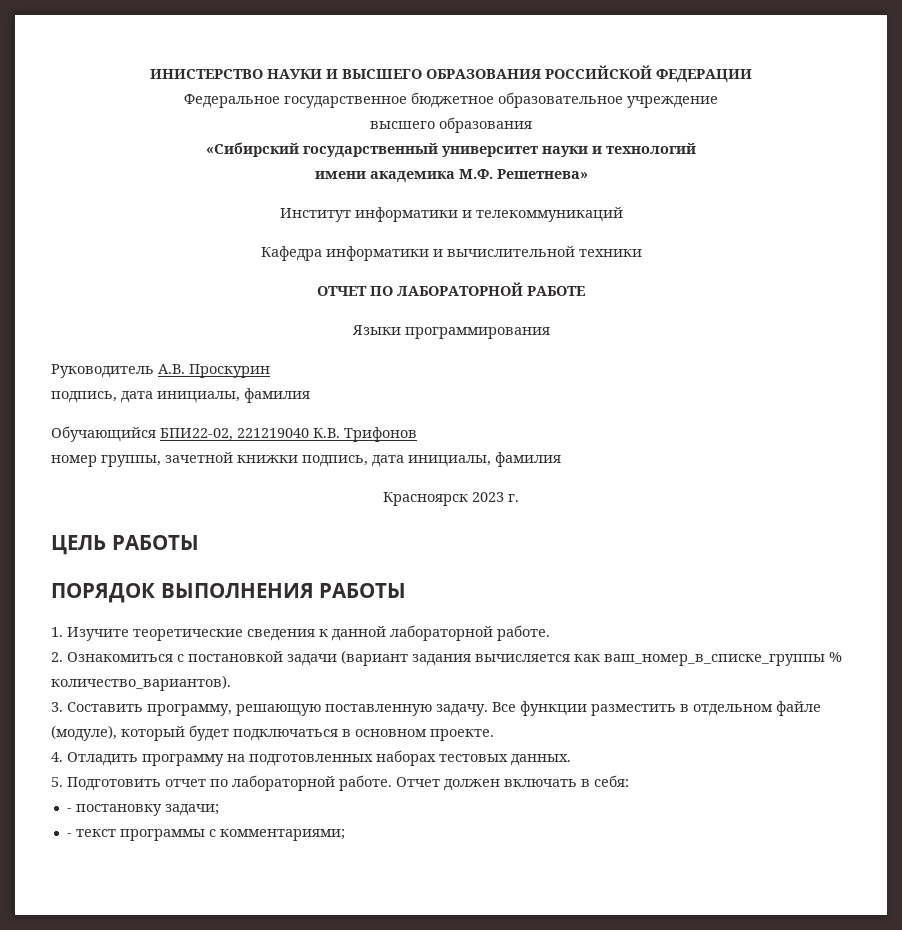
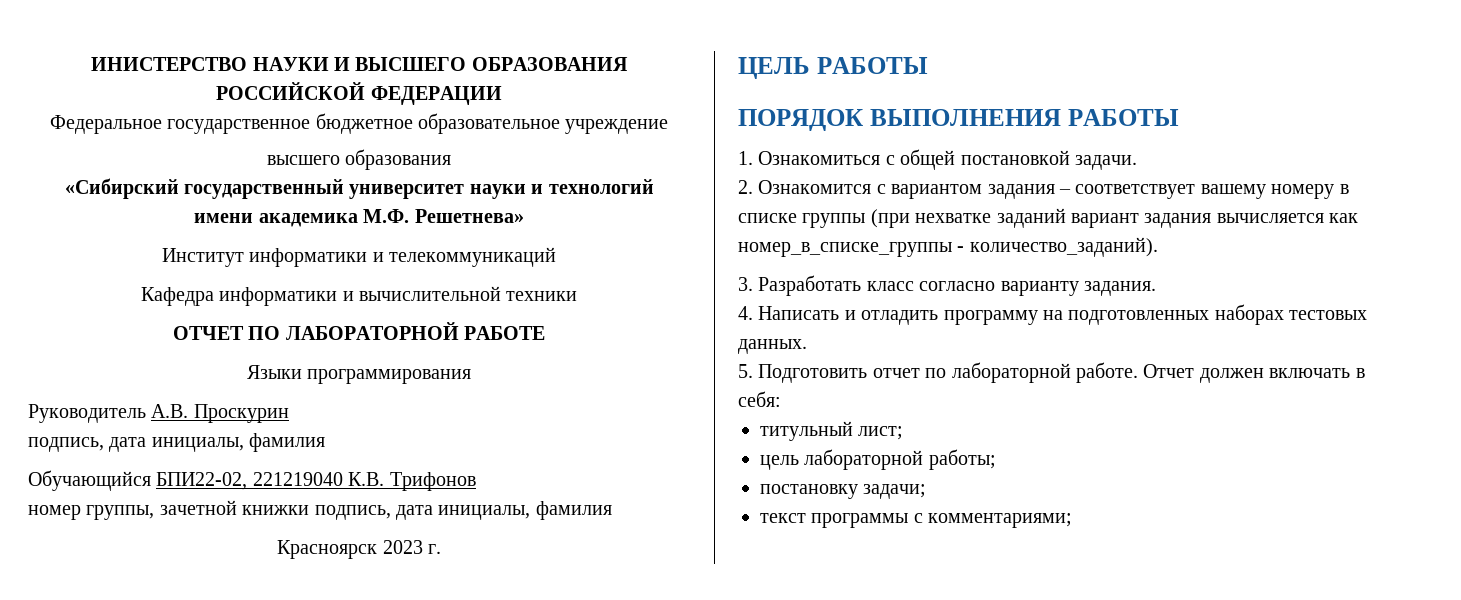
[67,625,550,641] [51,650,842,666] [51,675,231,691] [51,701,821,716] [51,725,494,741] [51,752,138,766] Изучите теоретические сведения к данной лабораторной работе. // 2. Ознакомиться с постановкой задачи (вариант задания вычисляется как ваш_номер_в_списке_группы % количество_вариантов). // 3. Составить программу, решающую поставленную задачу. Все функции разместить в отдельном файле (модуле), который будет подключаться в основном проекте. // 4. Отладить -> [758,149,1137,170] [738,180,1349,199] [738,208,1359,228] [738,237,1158,257] [738,275,1156,296] [738,306,939,325] Ознакомиться с общей постановкой задачи. // 2. Ознакомится с вариантом задания – соответствует вашему номеру в списке группы (при нехватке заданий вариант задания вычисляется как номер_в_списке_группы - количество_заданий). // 3. Разработать класс согласно варианту задания. // 4. Написать и отладить
[66,808,72,812] - -> [760,421,904,441] [760,449,996,470] титульный лист; // цель лабораторной работы; //
[66,833,72,837] - -> (927, 491) none

